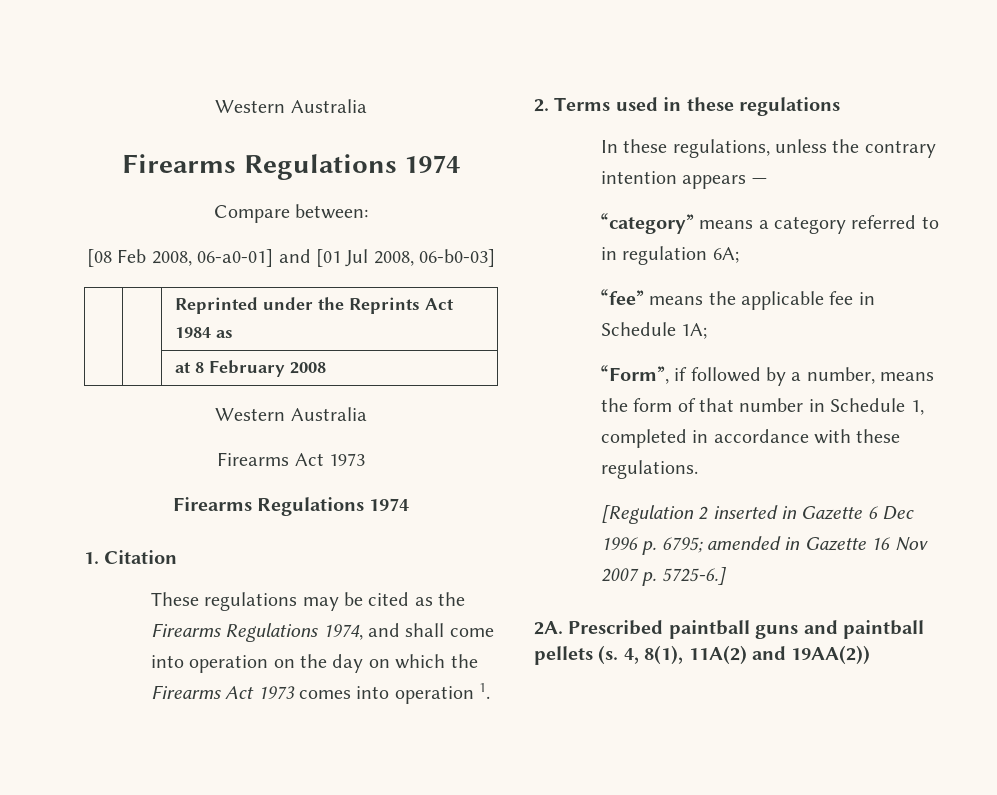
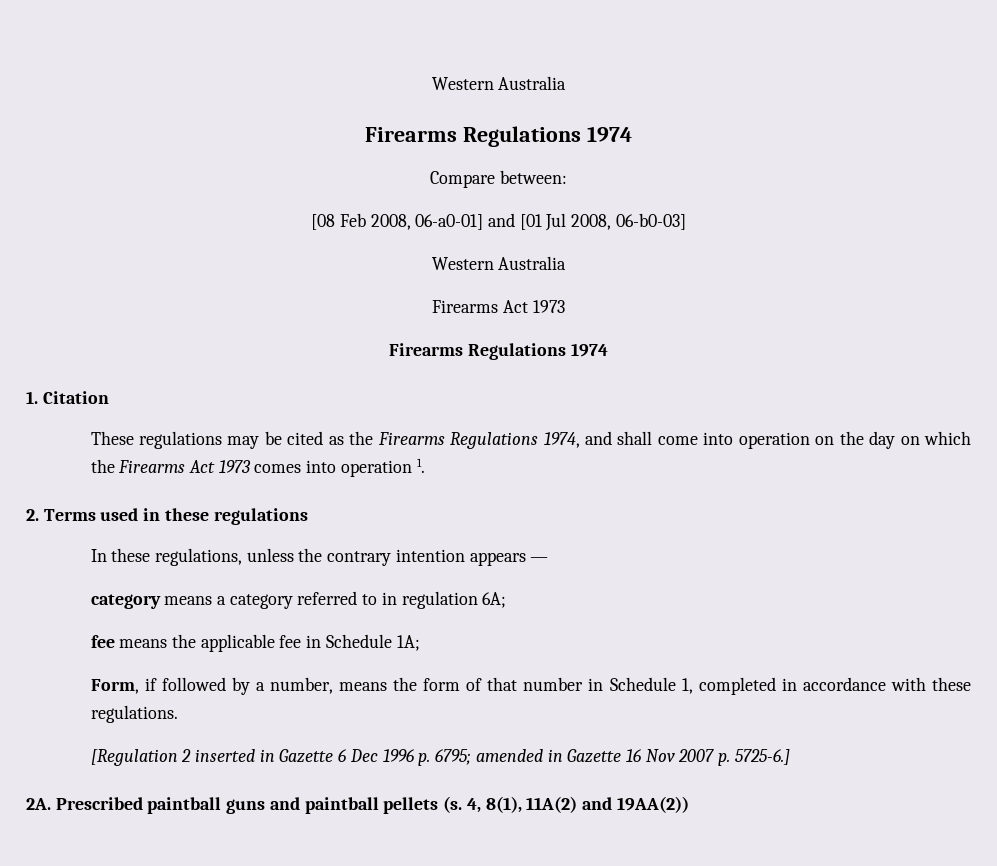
[175,297,455,314] [175,327,234,338] [175,360,327,377] // | | Reprinted under the Reprints Act 1984 as // | | at 8 February 2008 -> (686, 221) none
[600,213,694,234] “category” -> [90,594,161,609] category
[600,289,644,305] “fee” -> [90,635,115,648] fee
[600,365,669,384] “Form”, -> [90,679,139,694] Form,

